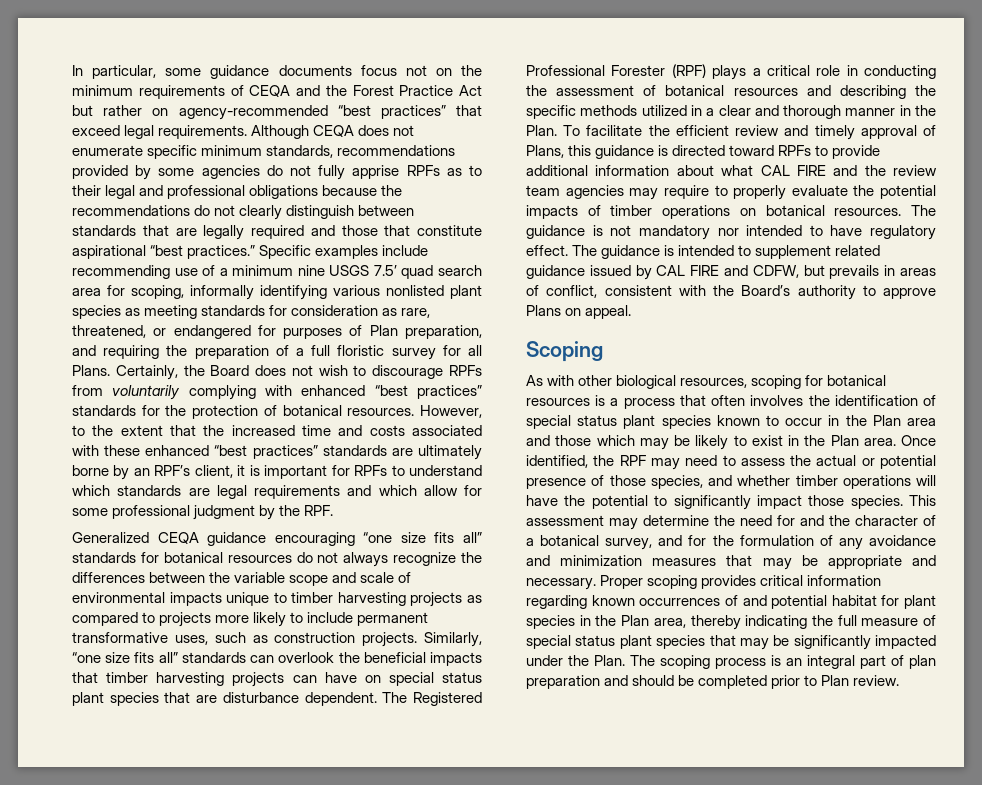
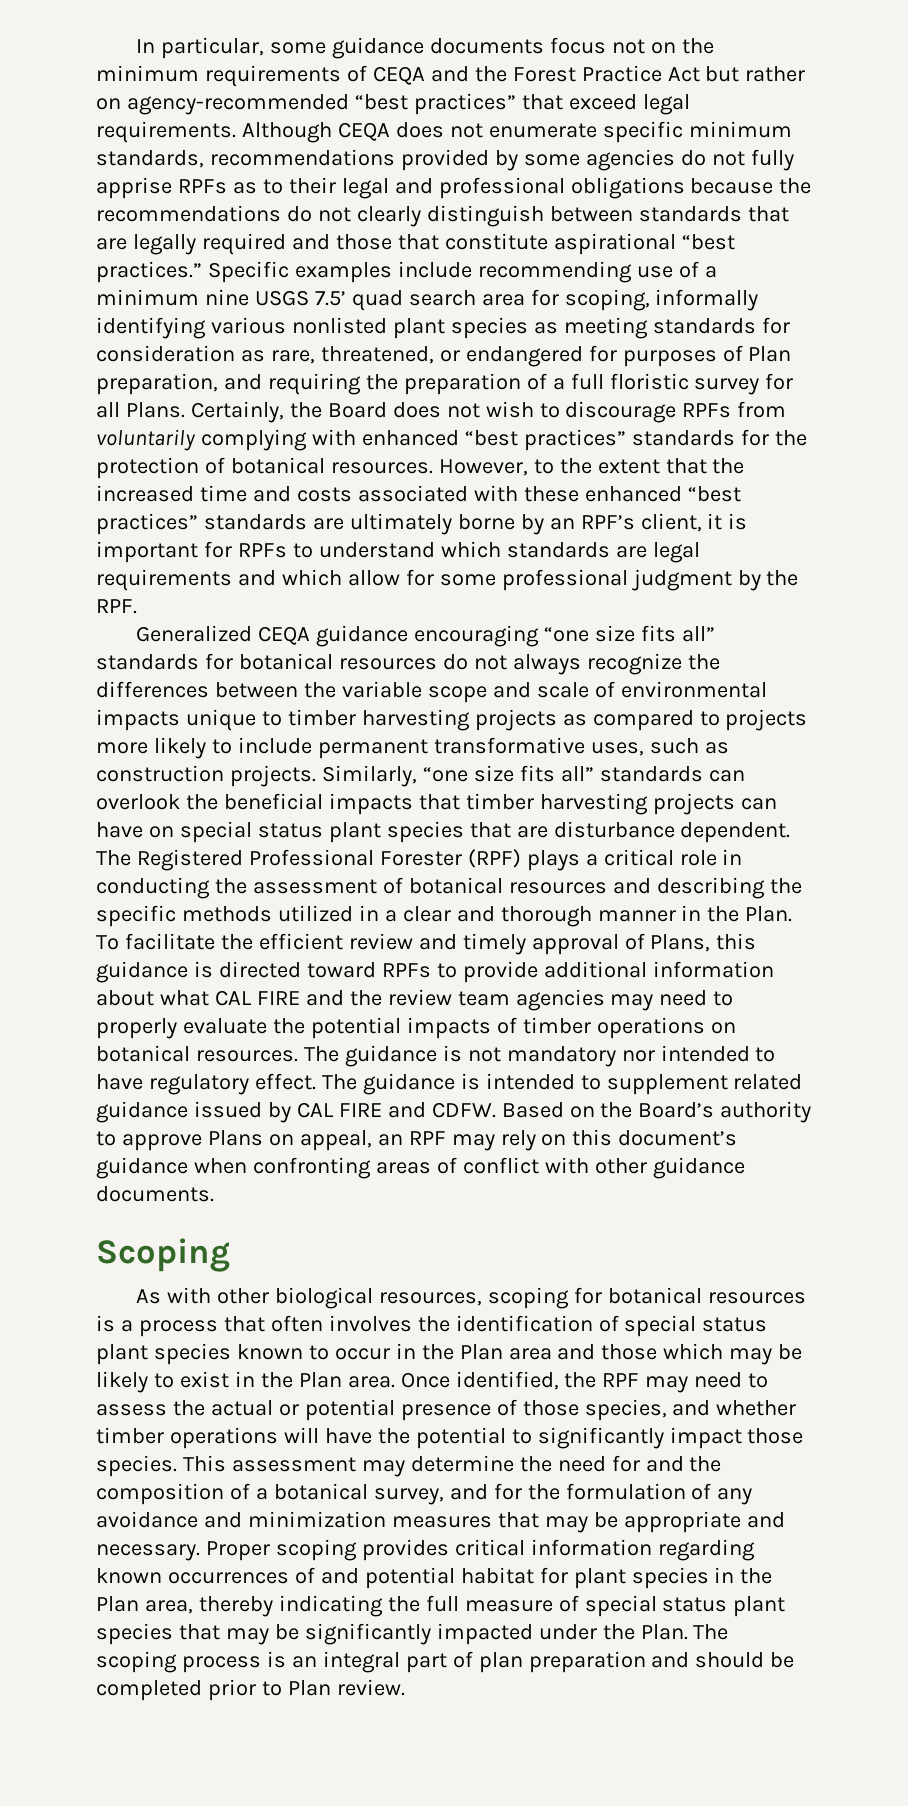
[663,185,709,199] require -> [659,990,708,1006] need
[752,265,937,279] [526,285,706,298] CDFW, but prevails in areas of conflict, consistent with -> [431,1102,595,1118] CDFW. Based on
[585,305,632,319] appeal. -> [299,1129,738,1151] [96,1157,745,1179] [96,1186,214,1202] appeal, an RPF may rely on this document’s guidance when confronting areas of conflict with other guidance documents.
[855,515,918,526] character -> [96,1483,224,1505] composition

